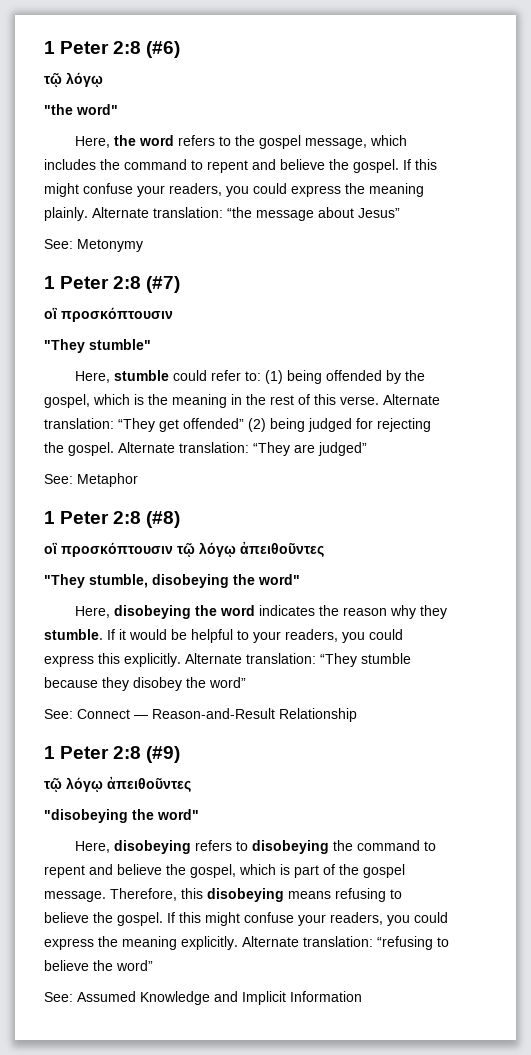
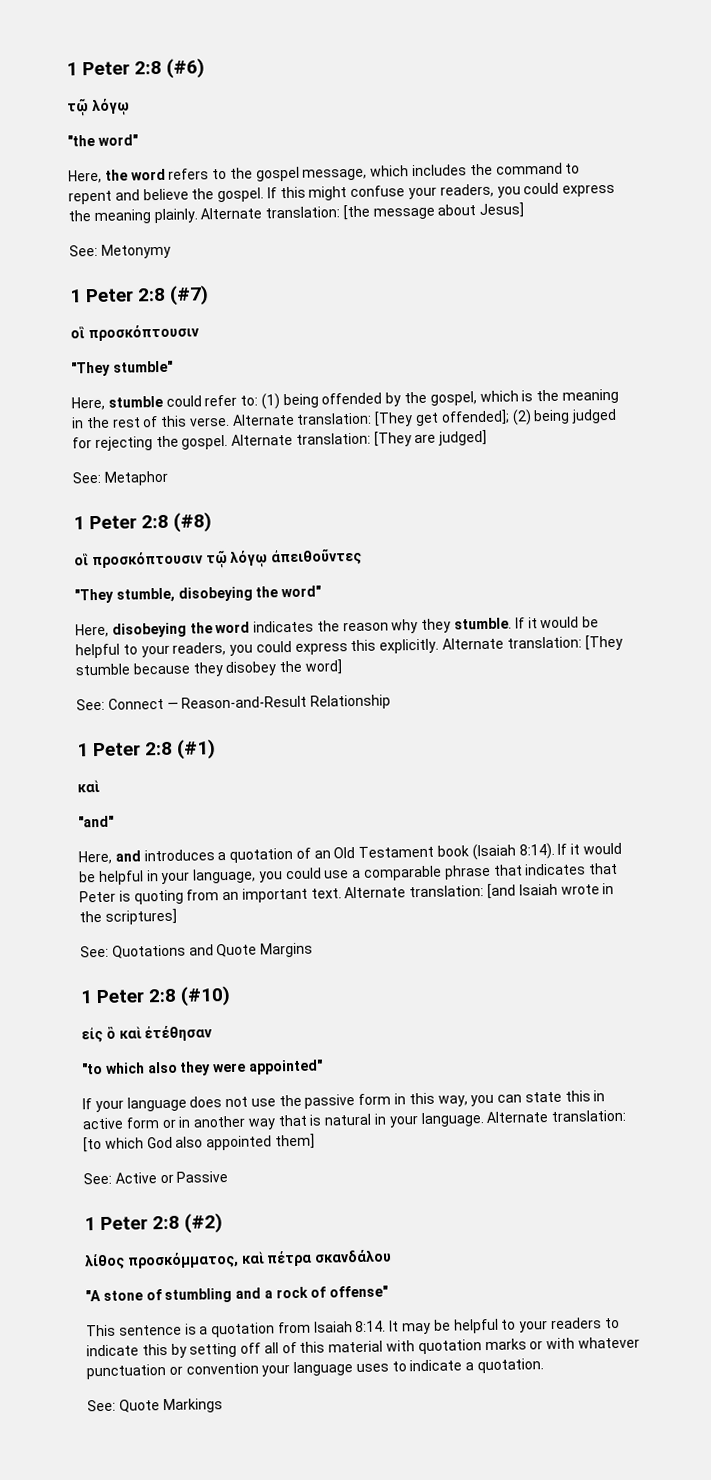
[227,207,252,218] “the -> [342,204,370,221] [the
[358,208,400,218] Jesus” -> [479,202,525,219] Jesus]
[118,418,244,432] “They get offended” -> [374,409,510,427] [They get offended];
[253,442,367,456] “They are judged” -> [373,429,488,447] [They are judged]
[320,653,357,667] “They -> [584,634,623,651] [They
[209,677,246,688] word” -> [304,659,342,675] word]
[146,746,181,763] [44,776,191,792] [44,809,199,823] [75,840,437,854] [44,864,405,878] [44,888,402,902] [44,912,448,926] [44,936,449,950] [44,960,153,971] [44,991,362,1005] (#9) // τῷ λόγῳ ἀπειθοῦντες // "disobeying the word" // Here, disobeying refers to disobeying the command to repent and believe the gospel, which is part of the gospel message. Therefore, this disobeying means refusing to believe the gospel. If this might confuse your readers, you could express the meaning explicitly. Alternate translation: “refusing to believe the word” // See: Assumed Knowledge and Implicit Information -> [176,739,217,760] [77,779,100,793] [78,815,114,828] [78,842,622,865] [79,862,619,886] [79,882,615,905] [79,908,177,925] [80,942,314,959] [80,985,232,1007] [81,1025,213,1043] [81,1059,323,1076] [82,1090,606,1113] [82,1109,627,1130] [83,1133,315,1153] [83,1171,229,1185] [84,1213,224,1234] [84,1249,393,1270] [85,1285,389,1304] [86,1317,620,1338] [86,1336,640,1358] [86,1358,545,1380] [87,1398,223,1414] (#1) // καὶ // "and" // Here, and introduces a quotation of an Old Testament book (Isaiah 8:14). If it would be helpful in your language, you could use a comparable phrase that indicates that Peter is quoting from an important text. Alternate translation: [and Isaiah wrote in the scriptures] // See: Quotations and Quote Margins // 1 Peter 2:8 (#10) // εἰς ὃ καὶ ἐτέθησαν // "to which also they were appointed" // If your language does not use the passive form in this way, you can state this in active form or in another way that is natural in your language. Alternate translation: [to which God also appointed them] // See: Active or Passive // 1 Peter 2:8 (#2) // λίθος προσκόμματος, καὶ πέτρα σκανδάλου // "A stone of stumbling and a rock of offense" // This sentence is a quotation from Isaiah 8:14. It may be helpful to your readers to indicate this by setting off all of this material with quotation marks or with whatever punctuation or convention your language uses to indicate a quotation. // See: Quote Markings

